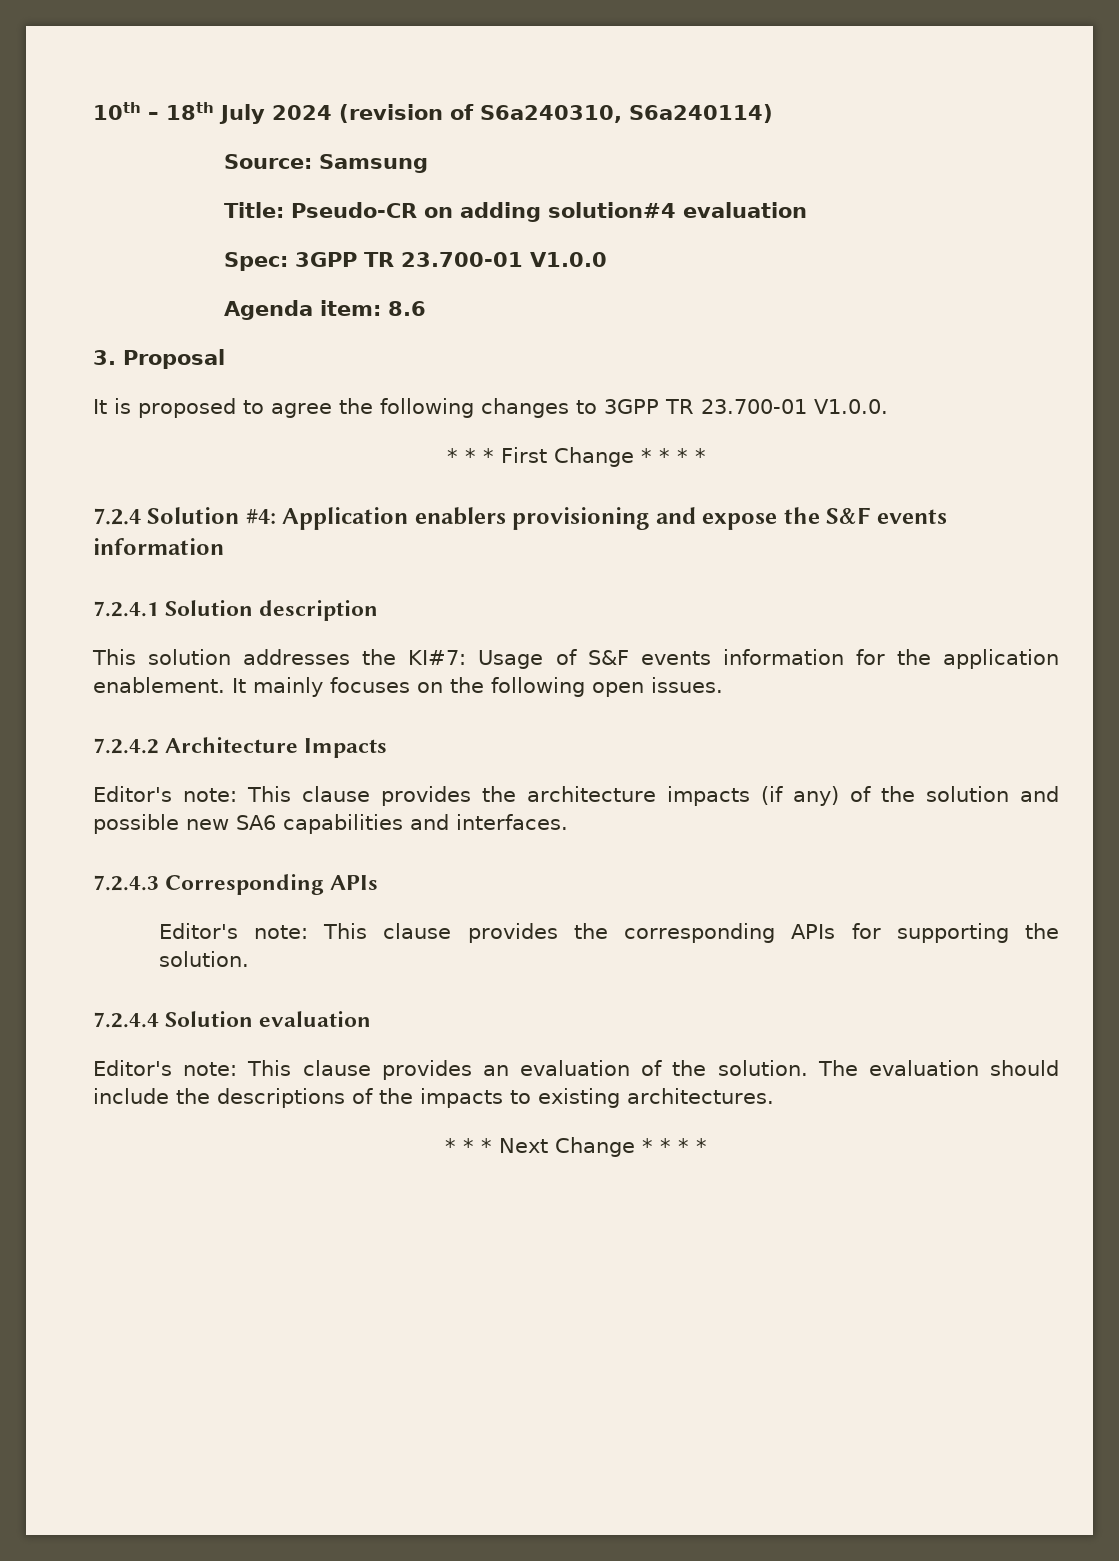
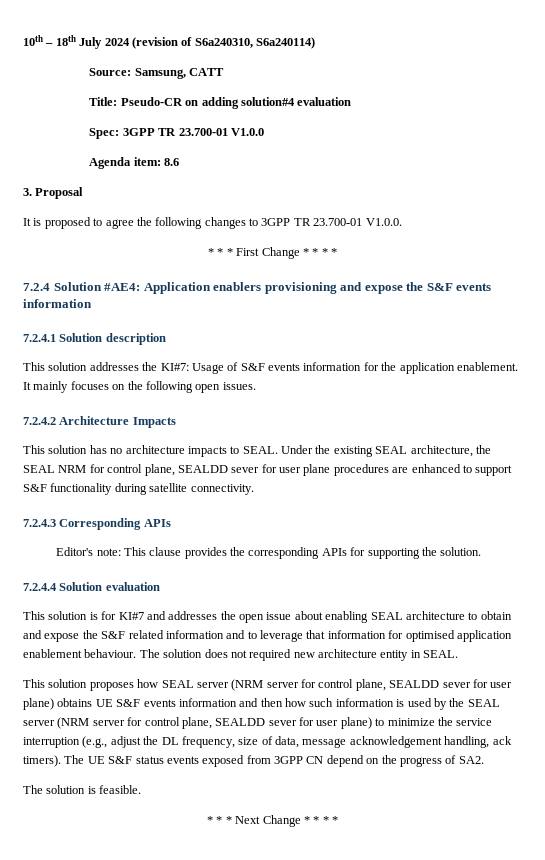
[319,154,429,173] Samsung -> [134,68,225,79] Samsung, CATT
[245,509,276,524] #4: -> [104,283,141,291] #AE4:
[93,786,1059,806] [93,814,568,834] Editor's note: This clause provides the architecture impacts (if any) of the solution and possible new SA6 capabilities and interfaces. -> [23,445,491,457] [23,464,513,476] [23,483,254,495] This solution has no architecture impacts to SEAL. Under the existing SEAL architecture, the SEAL NRM for control plane, SEALDD sever for user plane procedures are enhanced to support S&F functionality during satellite connectivity.
[93,1060,1059,1080] [93,1088,774,1108] Editor's note: This clause provides an evaluation of the solution. The evaluation should include the descriptions of the impacts to existing architectures. -> [23,611,512,623] [23,630,512,642] [23,649,459,661] [23,679,513,691] [23,698,500,710] [23,717,493,729] [23,736,512,748] [23,755,484,767] [23,785,142,794] This solution is for KI#7 and addresses the open issue about enabling SEAL architecture to obtain and expose the S&F related information and to leverage that information for optimised application enablement behaviour. The solution does not required new architecture entity in SEAL. // This solution proposes how SEAL server (NRM server for control plane, SEALDD sever for user plane) obtains UE S&F events information and then how such information is used by the SEAL server (NRM server for control plane, SEALDD sever for user plane) to minimize the service interruption (e.g., adjust the DL frequency, size of data, message acknowledgement handling, ack timers). The UE S&F status events exposed from 3GPP CN depend on the progress of SA2. // The solution is feasible.

